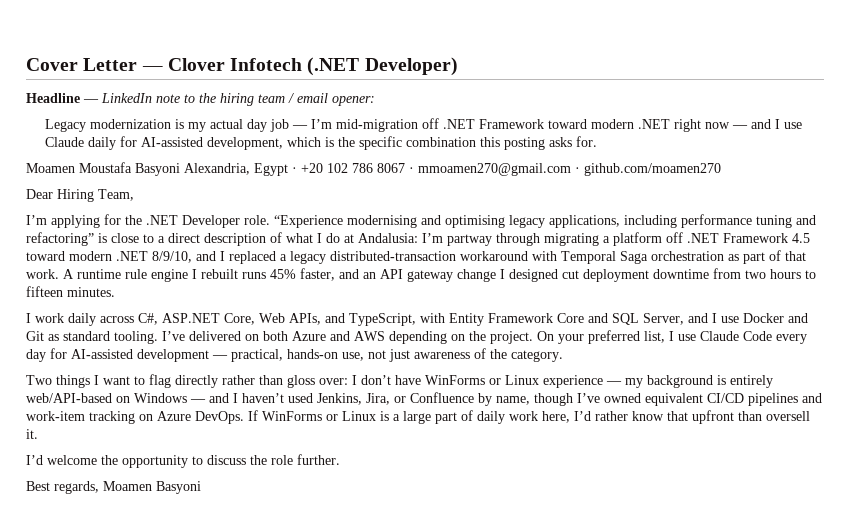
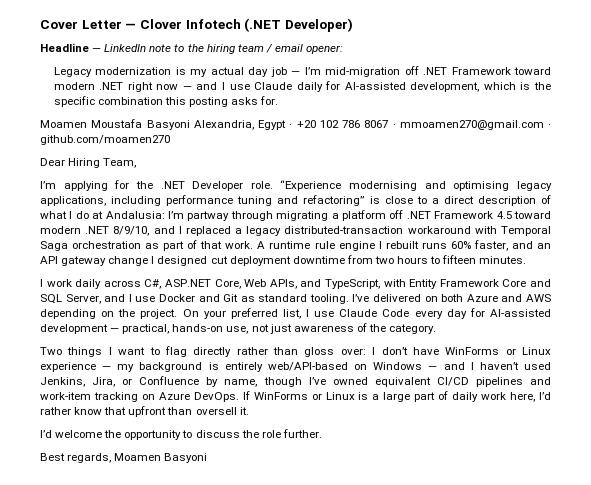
[270,269,296,279] 45% -> [450,241,471,249] 60%

